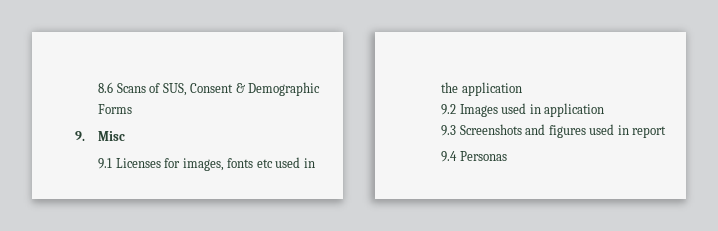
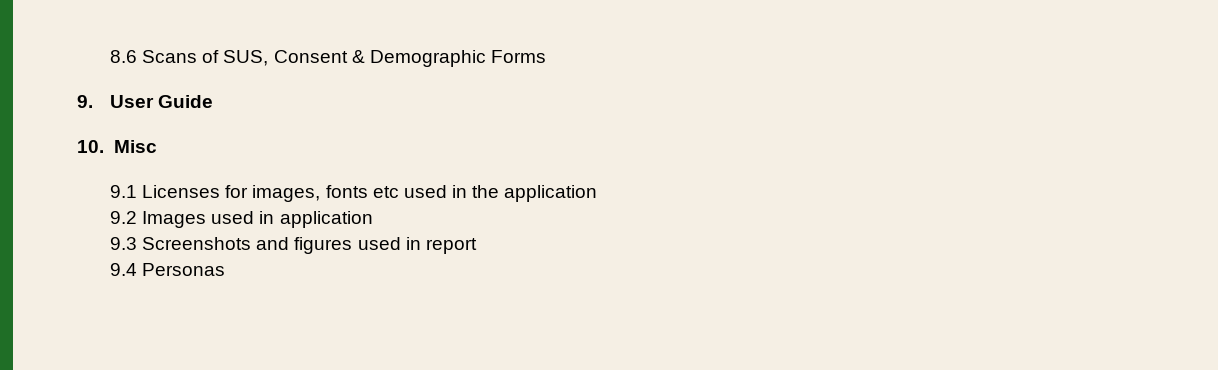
(85, 136) none -> [110,95,214,108] [77,140,105,153] User Guide // 10.

